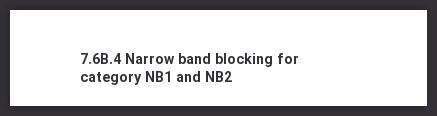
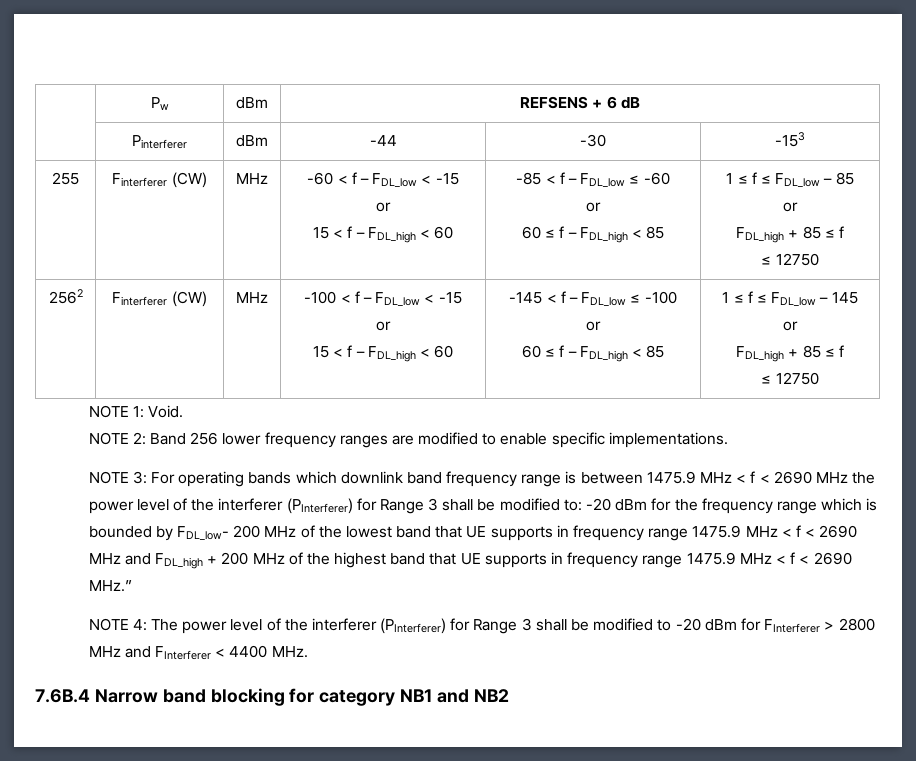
(80, 58) none -> [150,97,169,110] [236,97,268,109] [520,96,640,109] [132,135,187,149] [236,135,268,147] [369,135,397,146] [580,134,606,147] [775,132,805,147] [52,172,79,185] [112,172,207,188] [236,173,268,184] [307,172,459,187] [376,202,391,212] [312,226,454,243] [516,172,670,187] [586,202,601,212] [521,226,665,243] [726,172,854,187] [783,202,798,212] [736,226,844,243] [761,253,819,266] [48,289,83,304] [112,291,207,307] [236,292,268,303] [304,291,462,306] [376,321,391,331] [312,345,454,362] [509,291,677,306] [586,321,601,331] [521,345,665,362] [722,291,858,306] [783,321,798,331] [736,345,844,362] [761,372,819,385] [88,405,184,418] [88,432,728,448] [88,471,876,487] [88,498,878,514] [88,525,858,541] [88,552,852,569] [88,580,132,592] [88,618,875,634] [88,645,308,660] | Pw | dBm | REFSENS + 6 dB // | Pinterferer | dBm | -44 | -30 | -153 // 255 | Finterferer (CW) | MHz | -60 < f – FDL_low < -15 // or // 15 < f – FDL_high < 60 | -85 < f – FDL_low ≤ -60 // or // 60 ≤ f – FDL_high < 85 | 1 ≤ f ≤ FDL_low – 85 // or // FDL_high + 85 ≤ f // ≤ 12750 // 2562 | Finterferer (CW) | MHz | -100 < f – FDL_low < -15 // or // 15 < f – FDL_high < 60 | -145 < f – FDL_low ≤ -100 // or // 60 ≤ f – FDL_high < 85 | 1 ≤ f ≤ FDL_low – 145 // or // FDL_high + 85 ≤ f // ≤ 12750 // NOTE 1: Void. // NOTE 2: Band 256 lower frequency ranges are modified to enable specific implementations. // NOTE 3: For operating bands which downlink band frequency range is between 1475.9 MHz < f < 2690 MHz the power level of the interferer (PInterferer) for Range 3 shall be modified to: -20 dBm for the frequency range which is bounded by FDL_low- 200 MHz of the lowest band that UE supports in frequency range 1475.9 MHz < f < 2690 MHz and FDL_high + 200 MHz of the highest band that UE supports in frequency range 1475.9 MHz < f < 2690 MHz.” // NOTE 4: The power level of the interferer (PInterferer) for Range 3 shall be modified to -20 dBm for FInterferer > 2800 MHz and FInterferer < 4400 MHz. //

